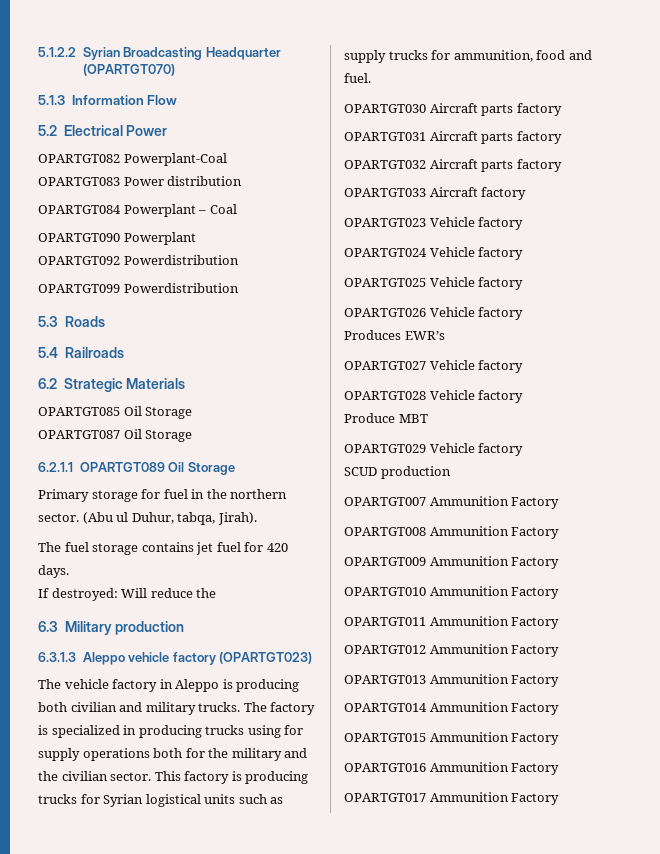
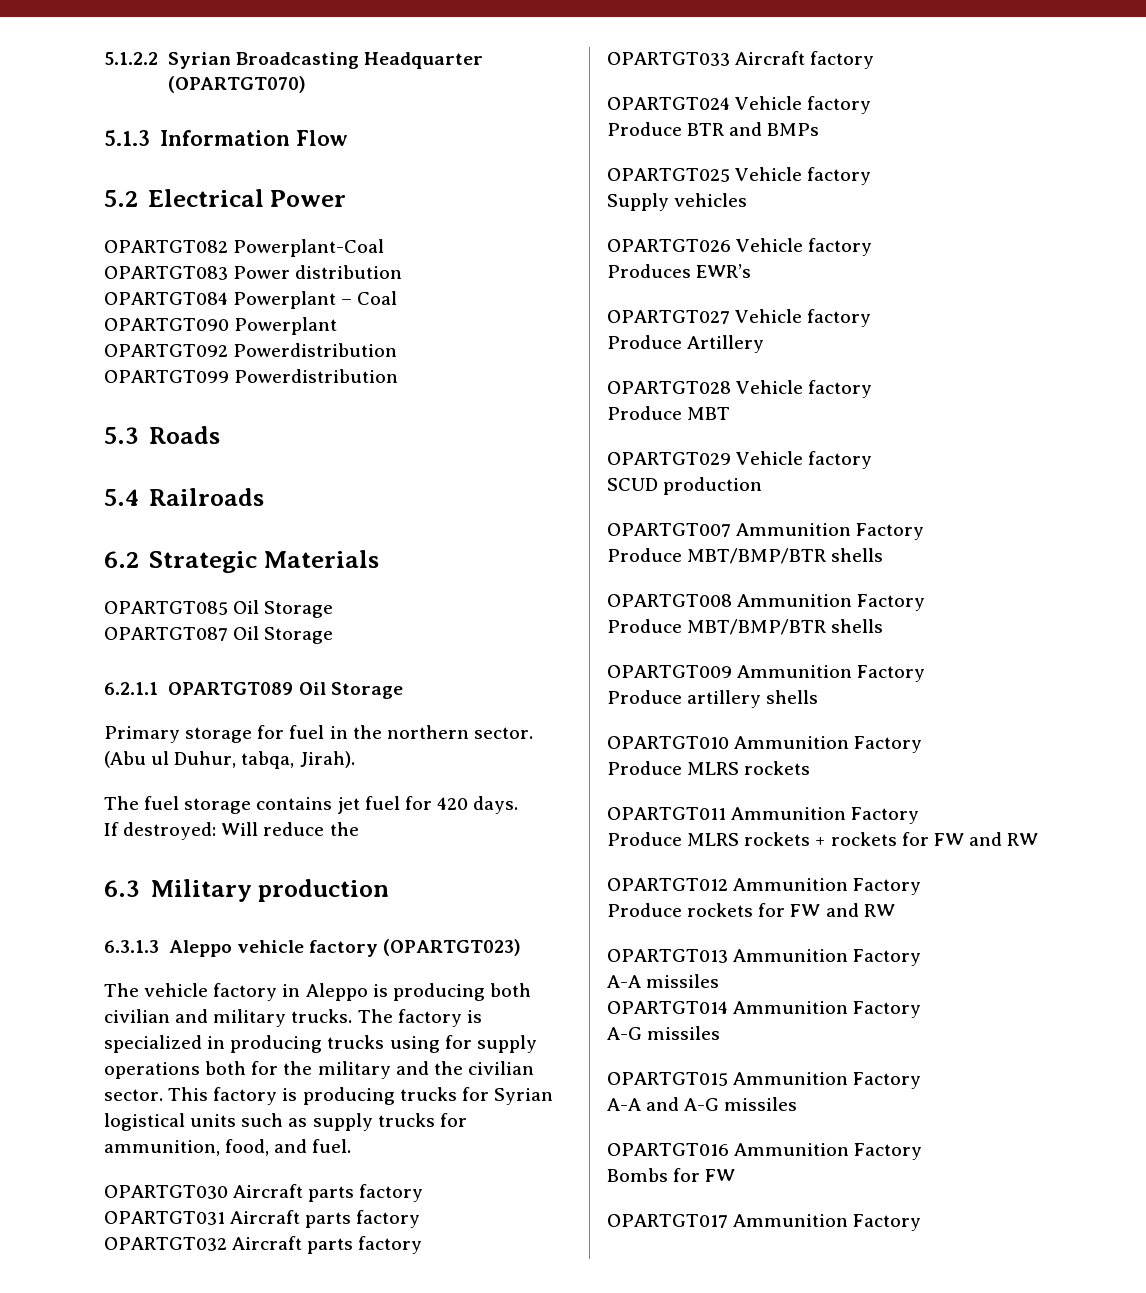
[536,50,566,60] food -> [225,1139,270,1156] food,
[344,217,524,230] // OPARTGT023 Vehicle factory -> (875, 60) none
(524, 253) none -> [607,122,820,136] // Produce BTR and BMPs
(524, 283) none -> [607,193,748,211] // Supply vehicles
(524, 366) none -> [607,335,765,353] // Produce Artillery
(560, 503) none -> [607,548,884,564] // Produce MBT/BMP/BTR shells
(560, 533) none -> [607,619,884,635] // Produce MBT/BMP/BTR shells
(560, 563) none -> [607,690,819,708] // Produce artillery shells
(560, 593) none -> [607,761,811,775] // Produce MLRS rockets
[344,644,560,657] OPARTGT012 Ammunition Factory -> [607,832,1039,846] [607,878,922,895] [607,903,895,917] Produce MLRS rockets + rockets for FW and RW // OPARTGT012 Ammunition Factory // Produce rockets for FW and RW
(560, 681) none -> [607,974,720,988] // A-A missiles
(560, 709) none -> [607,1026,721,1040] // A-G missiles
(560, 739) none -> [607,1097,798,1111] // A-A and A-G missiles
(560, 769) none -> [607,1168,736,1182] // Bombs for FW

